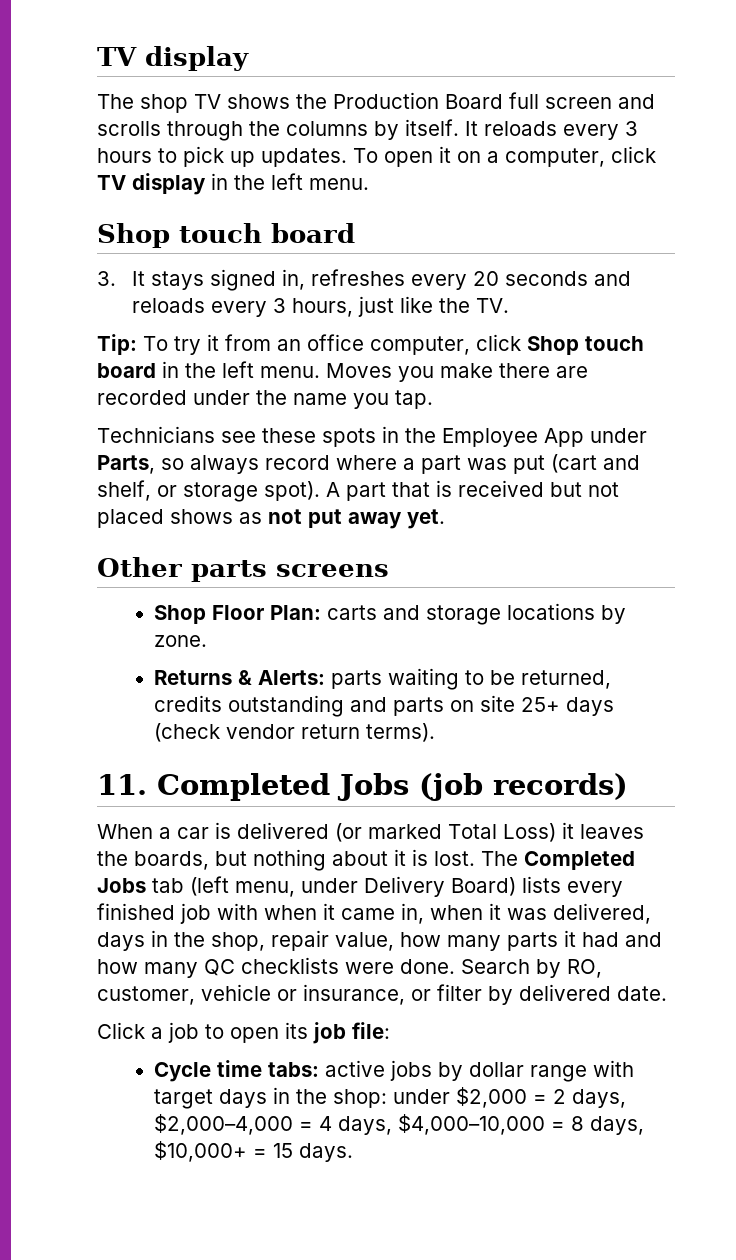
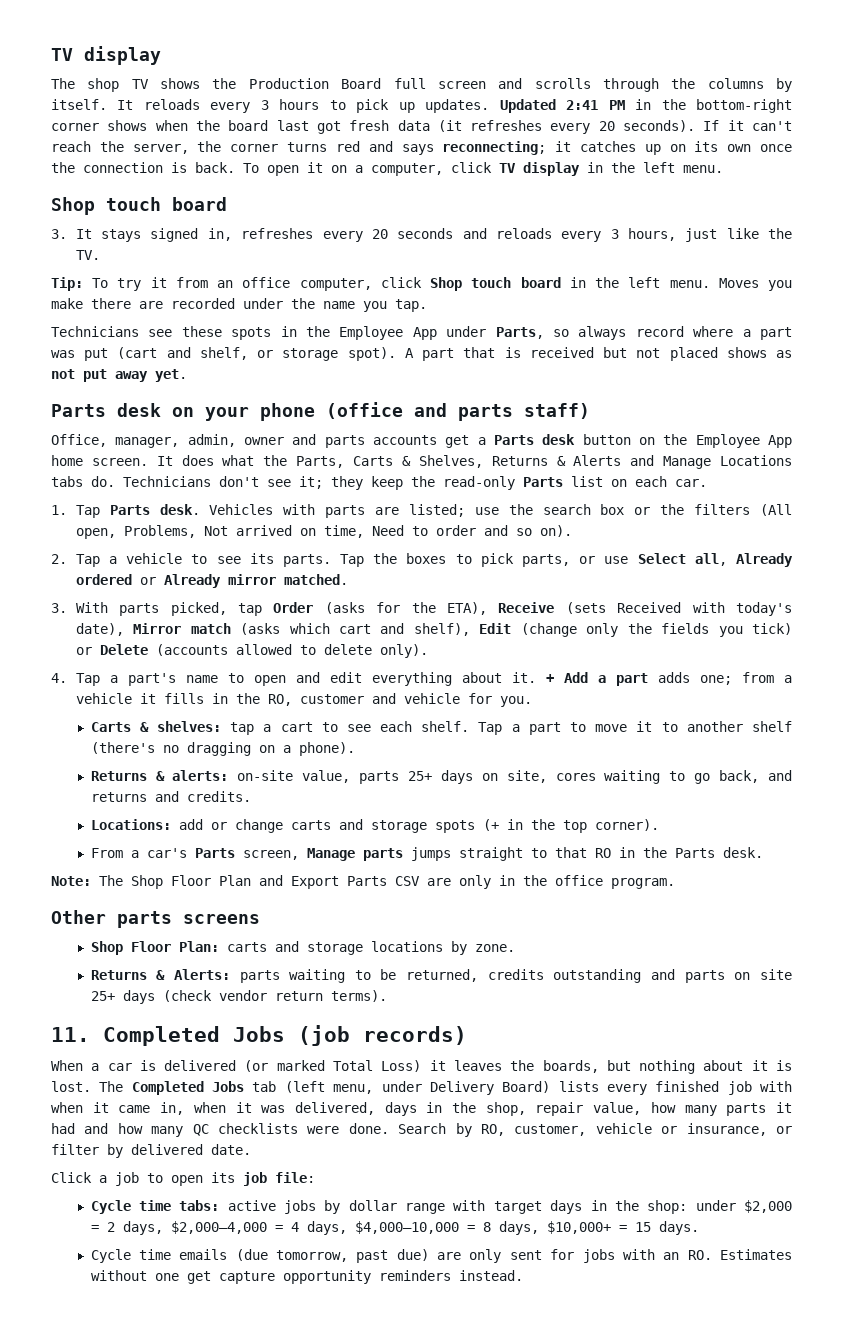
(347, 157) none -> [499,99,792,113] [51,120,792,134] [51,141,792,155] [51,162,235,173] Updated 2:41 PM in the bottom-right corner shows when the board last got fresh data (it refreshes every 20 seconds). If it can't reach the server, the corner turns red and says reconnecting; it catches up on its own once the connection is back.
(445, 519) none -> [51,402,590,421] [51,434,793,448] [51,455,793,469] [51,476,707,490] [51,504,793,518] [75,525,572,539] [51,553,794,567] [75,574,348,588] [51,602,792,616] [75,623,792,637] [75,644,428,658] [51,672,792,686] [75,693,532,707] [90,721,793,735] [90,742,355,756] [90,770,793,784] [90,791,251,802] [90,819,659,833] [90,847,763,861] [51,875,675,889] // Parts desk on your phone (office and parts staff) // Office, manager, admin, owner and parts accounts get a Parts desk button on the Employee App home screen. It does what the Parts, Carts & Shelves, Returns & Alerts and Manage Locations tabs do. Technicians don't see it; they keep the read-only Parts list on each car. // 1. Tap Parts desk. Vehicles with parts are listed; use the search box or the filters (All open, Problems, Not arrived on time, Need to order and so on). // 2. Tap a vehicle to see its parts. Tap the boxes to pick parts, or use Select all, Already ordered or Already mirror matched. // 3. With parts picked, tap Order (asks for the ETA), Receive (sets Received with today's date), Mirror match (asks which cart and shelf), Edit (change only the fields you tick) or Delete (accounts allowed to delete only). // 4. Tap a part's name to open and edit everything about it. + Add a part adds one; from a vehicle it fills in the RO, customer and vehicle for you. // Carts & shelves: tap a cart to see each shelf. Tap a part to move it to another shelf (there's no dragging on a phone). // Returns & alerts: on-site value, parts 25+ days on site, cores waiting to go back, and returns and credits. // Locations: add or change carts and storage spots (+ in the top corner). // From a car's Parts screen, Manage parts jumps straight to that RO in the Parts desk. // Note: The Shop Floor Plan and Export Parts CSV are only in the office program.
(354, 1152) none -> [90,1249,793,1263] [90,1270,523,1284] // Cycle time emails (due tomorrow, past due) are only sent for jobs with an RO. Estimates without one get capture opportunity reminders instead.

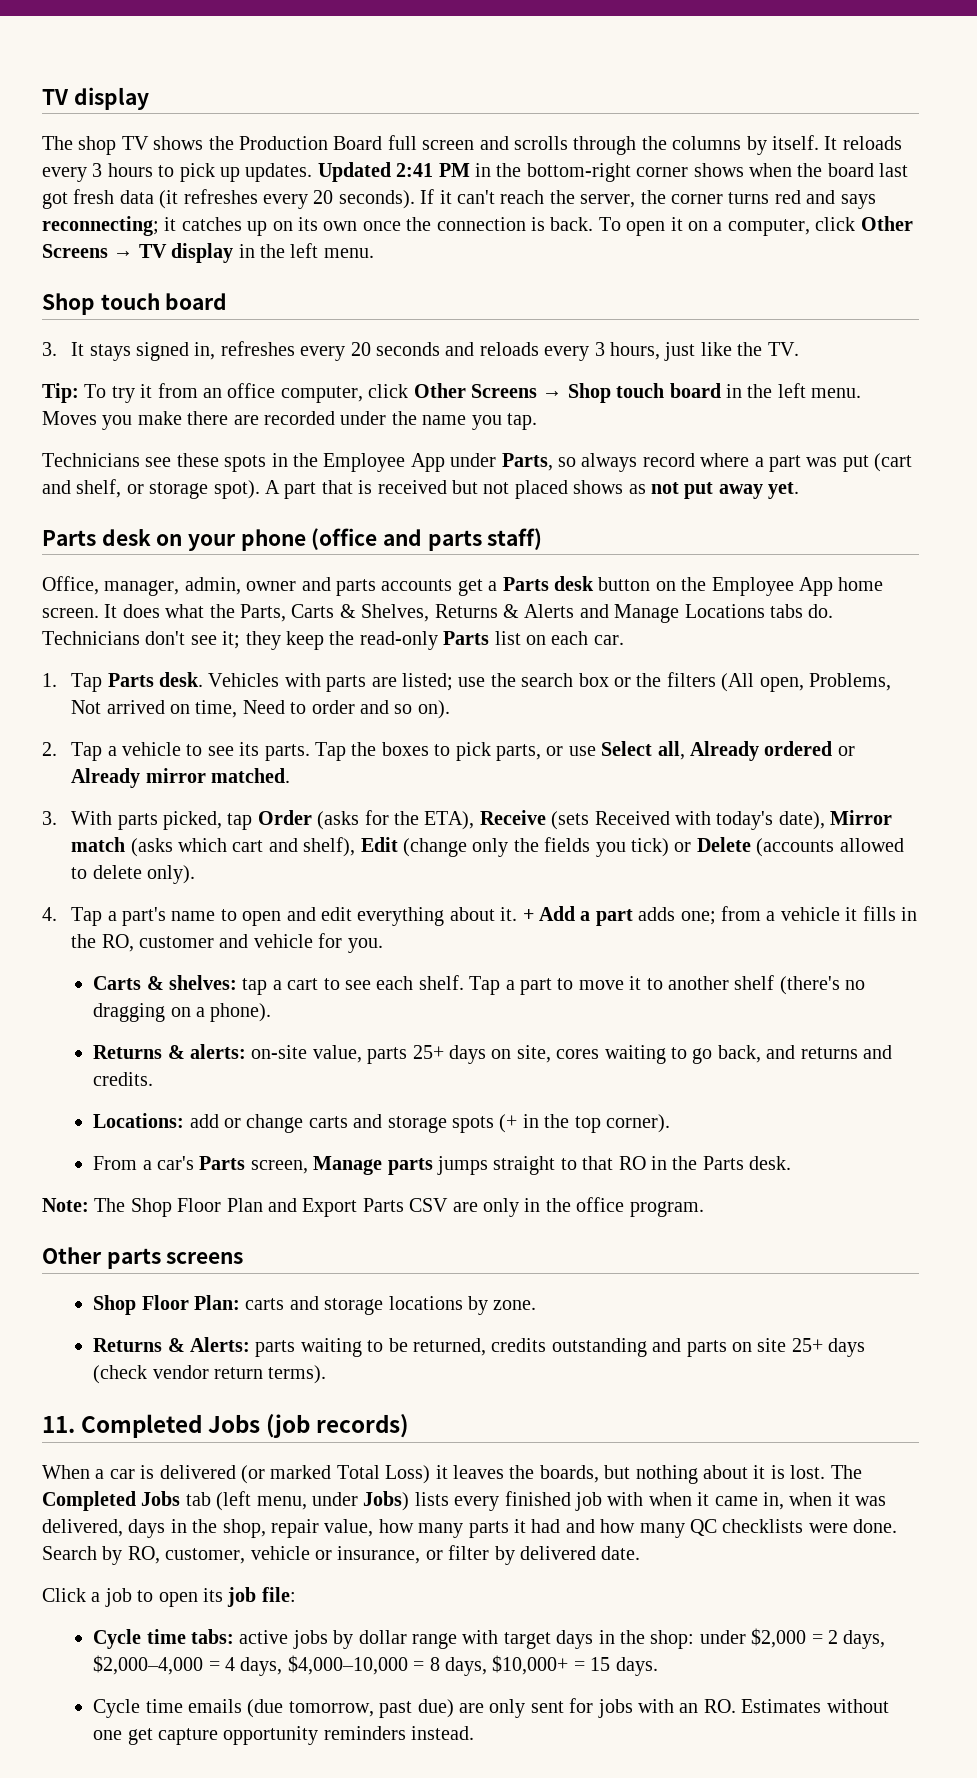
(492, 167) none -> [860,216,913,231] [42,244,134,258] Other Screens →
(422, 282) none -> [413,383,563,398] Other Screens →
[429,1081,551,1095] Delivery Board) -> [363,1491,410,1511] Jobs)

